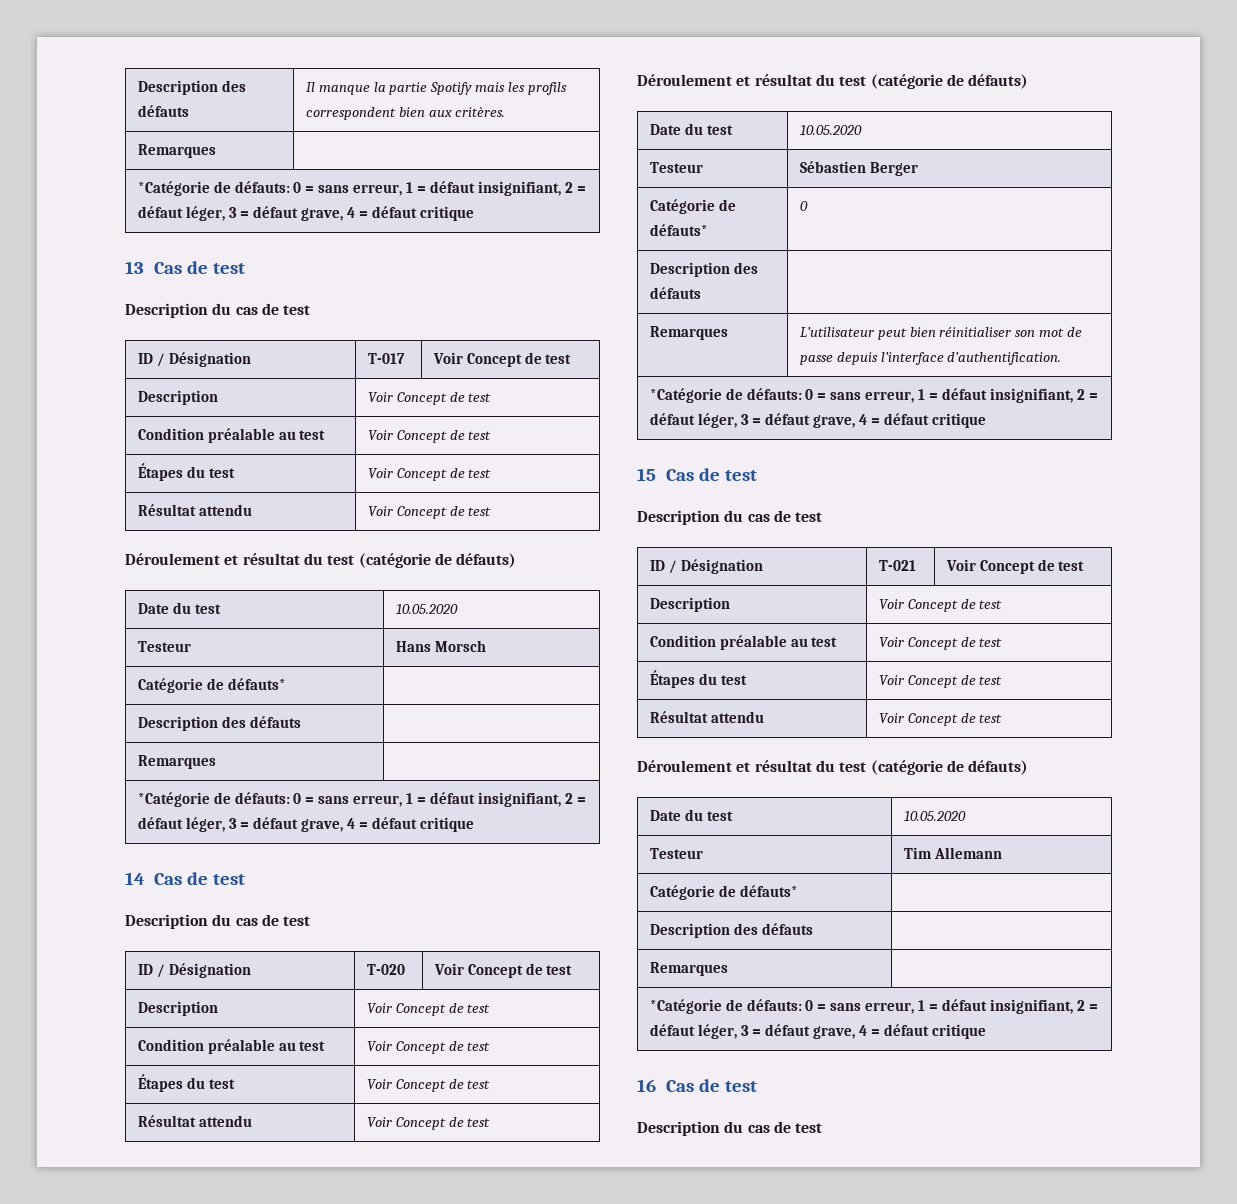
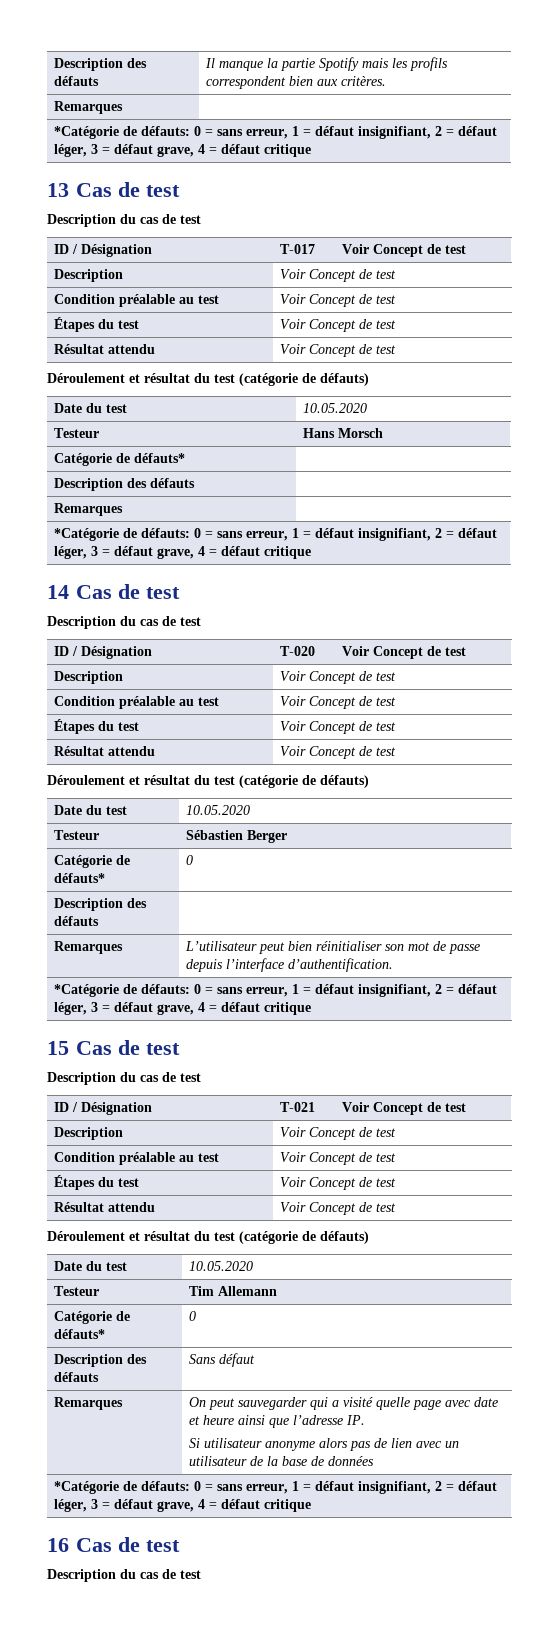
[649,923,813,938] [649,962,728,976] // Description des défauts | // Remarques | -> [189,1311,197,1321] [54,1354,148,1367] [54,1372,100,1382] [189,1353,256,1367] [54,1397,124,1410] [189,1397,499,1410] [189,1415,366,1428] [189,1438,460,1451] [189,1456,375,1466] 0 // Description des défauts | Sans défaut // Remarques | On peut sauvegarder qui a visité quelle page avec date et heure ainsi que l’adresse IP. // Si utilisateur anonyme alors pas de lien avec un utilisateur de la base de données

